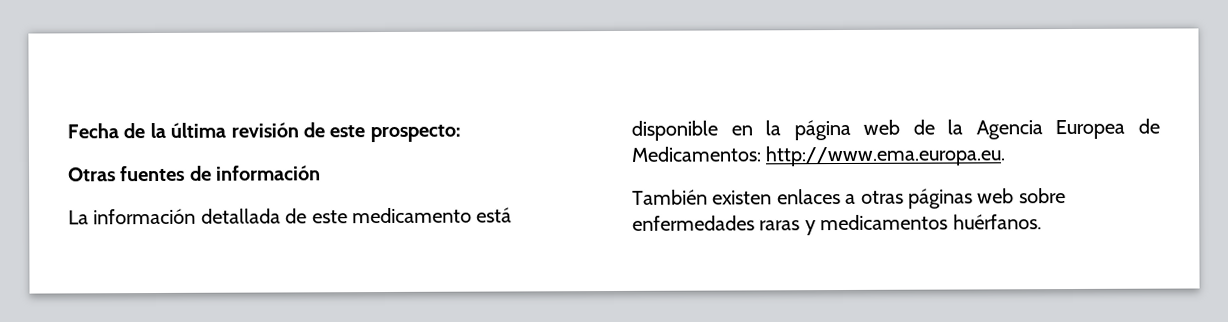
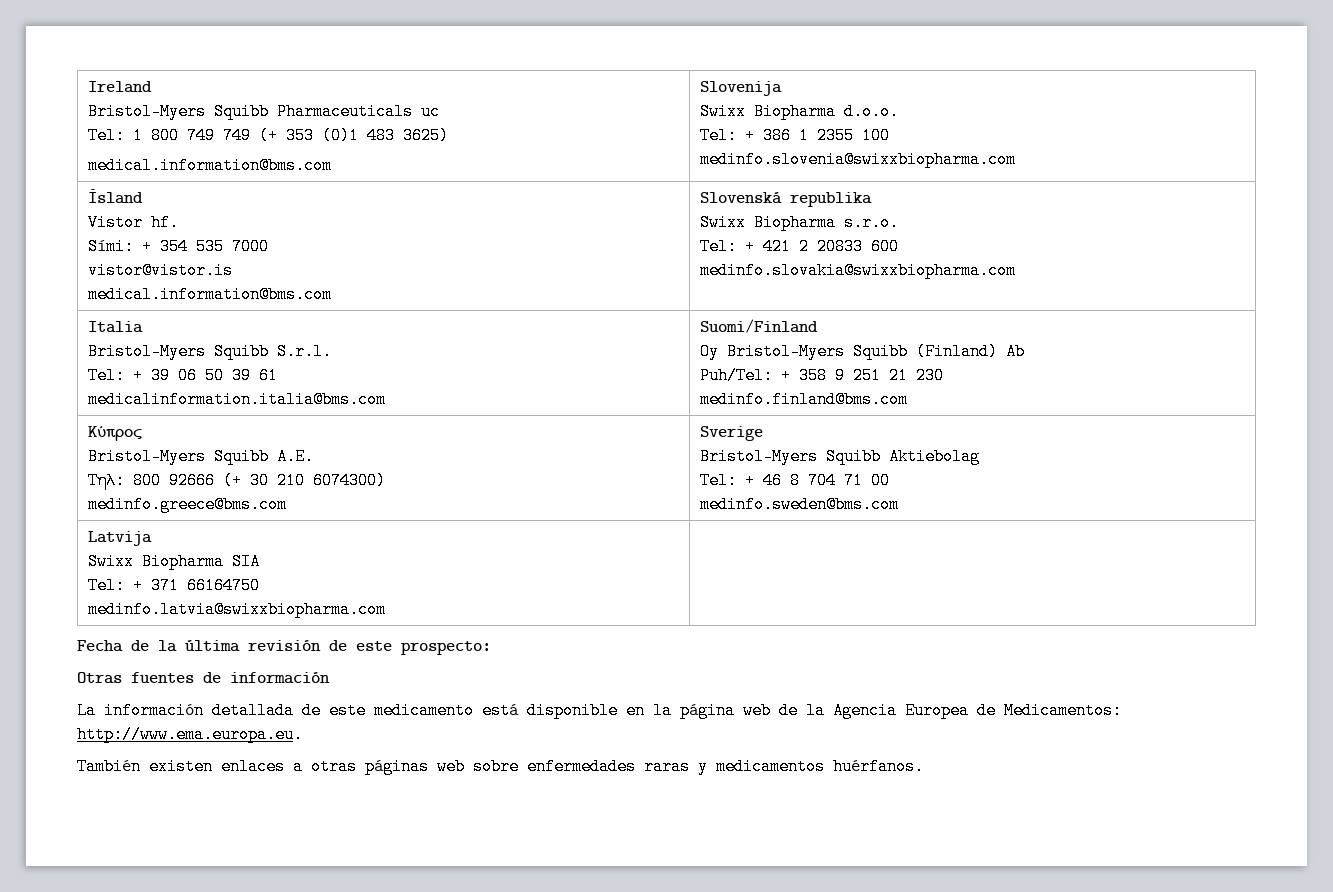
(67, 131) none -> [88,81,153,93] [88,103,441,120] [88,127,450,144] [88,157,333,174] [700,81,783,96] [700,103,900,120] [700,127,891,144] [700,151,1017,168] [88,189,144,204] [88,214,180,231] [88,238,270,255] [88,262,234,279] [88,286,333,303] [700,192,873,207] [700,214,900,231] [700,238,900,255] [700,262,1017,279] [88,321,144,333] [88,343,333,360] [88,367,279,384] [88,391,387,408] [700,319,819,333] [700,343,1026,360] [700,367,945,384] [700,391,909,408] [88,426,143,441] [88,448,315,465] [88,471,387,490] [88,496,288,513] [700,426,764,441] [700,448,981,465] [700,472,891,489] [700,496,900,513] [88,531,153,546] [88,553,261,570] [88,577,261,594] [88,601,387,618] Ireland // Bristol-Myers Squibb Pharmaceuticals uc // Tel: 1 800 749 749 (+ 353 (0)1 483 3625) // medical.information@bms.com | Slovenija // Swixx Biopharma d.o.o. // Tel: + 386 1 2355 100 // medinfo.slovenia@swixxbiopharma.com // Ísland // Vistor hf. // Sími: + 354 535 7000 // vistor@vistor.is // medical.information@bms.com | Slovenská republika // Swixx Biopharma s.r.o. // Tel: + 421 2 20833 600 // medinfo.slovakia@swixxbiopharma.com // Italia // Bristol-Myers Squibb S.r.l. // Tel: + 39 06 50 39 61 // medicalinformation.italia@bms.com | Suomi/Finland // Oy Bristol-Myers Squibb (Finland) Ab // Puh/Tel: + 358 9 251 21 230 // medinfo.finland@bms.com // Κύπρος // Bristol-Myers Squibb A.E. // Τηλ: 800 92666 (+ 30 210 6074300) // medinfo.greece@bms.com | Sverige // Bristol-Myers Squibb Aktiebolag // Tel: + 46 8 704 71 00 // medinfo.sweden@bms.com // Latvija // Swixx Biopharma SIA // Tel: + 371 66164750 // medinfo.latvia@swixxbiopharma.com | //

